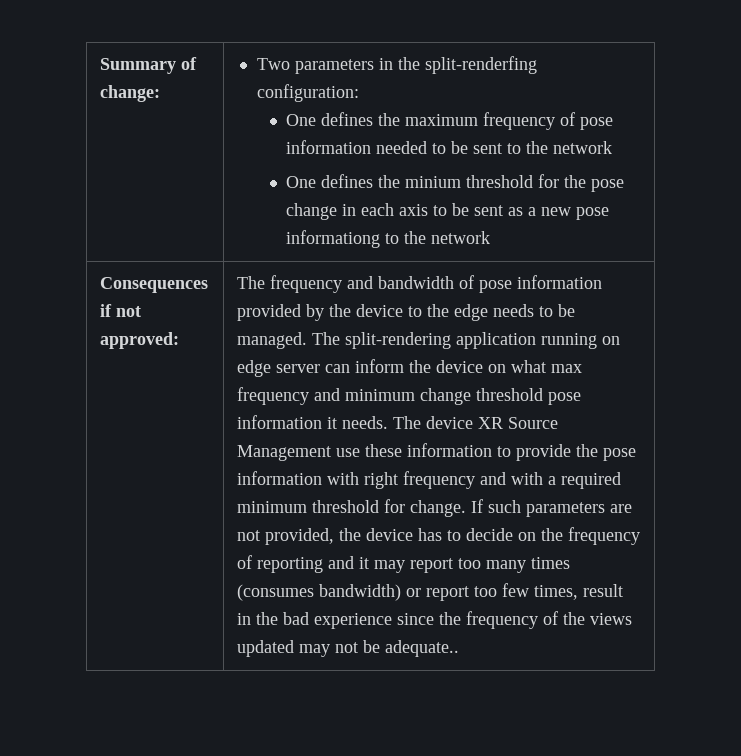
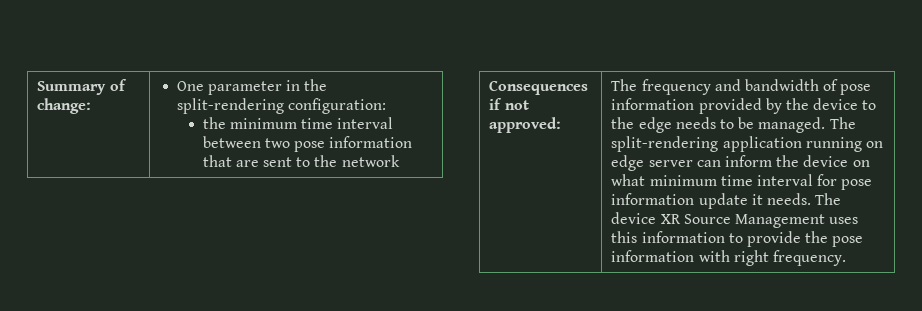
[256,56,537,74] Two parameters in the split-renderfing -> [176,79,328,95] [176,98,284,114] One parameter in the split-rendering
[286,112,614,130] [286,140,613,154] [286,174,625,192] [286,203,610,220] [286,230,381,248] One defines the maximum frequency of pose information needed to be sent to the network // One defines the minium threshold for the pose change in each axis to be sent as a new pose informationg -> [202,117,394,129] [202,136,413,152] [202,155,292,167] the minimum time interval between two pose information that are sent
[550,364,582,373] [236,387,581,405] [236,415,322,429] max frequency and minimum change threshold pose information -> [649,174,873,190] [611,193,748,209] minimum time interval for pose information update
[335,444,402,457] use these -> [829,217,859,224] [611,231,638,243] uses this
[402,471,621,489] [236,499,632,517] [236,527,640,545] [236,555,570,573] [236,583,623,601] [236,611,632,629] [236,640,459,657] frequency and with a required minimum threshold for change. If such parameters are not provided, the device has to decide on the frequency of reporting and it may report too many times (consumes bandwidth) or report too few times, result in the bad experience since the frequency of the views updated may not be adequate.. -> [773,250,847,266] frequency.

